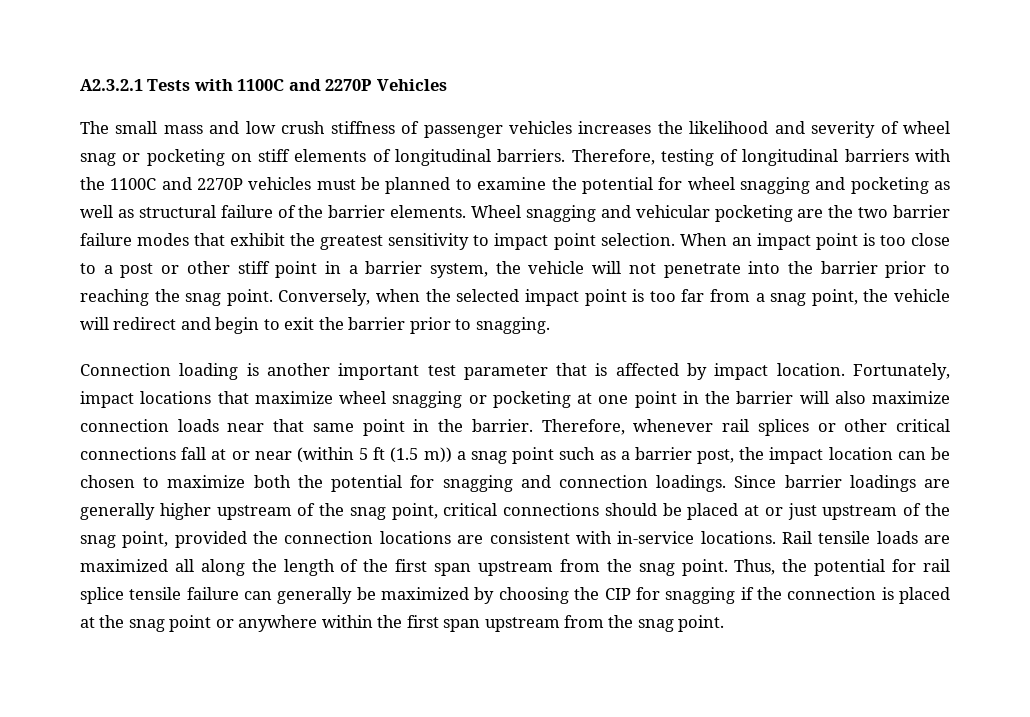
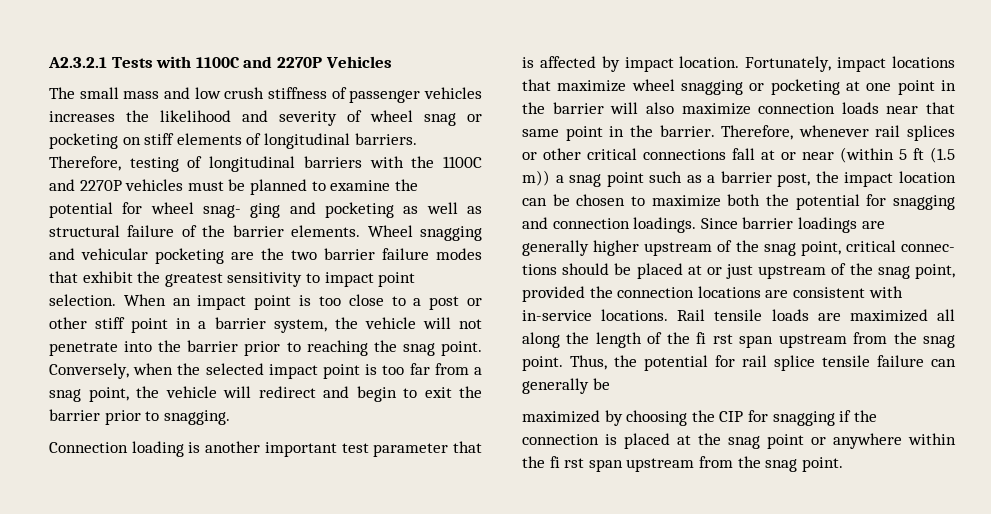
[739,177,810,194] snagging -> [203,203,281,218] snag- ging
[503,503,600,516] connections -> [901,244,955,252] [522,264,557,275] connec- tions
[395,559,428,572] first -> [696,332,733,344] fi rst
(376, 593) none -> (610, 384) //
[406,615,439,628] first -> [549,456,585,468] fi rst

